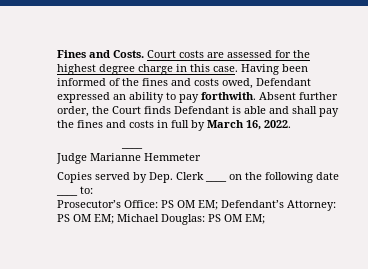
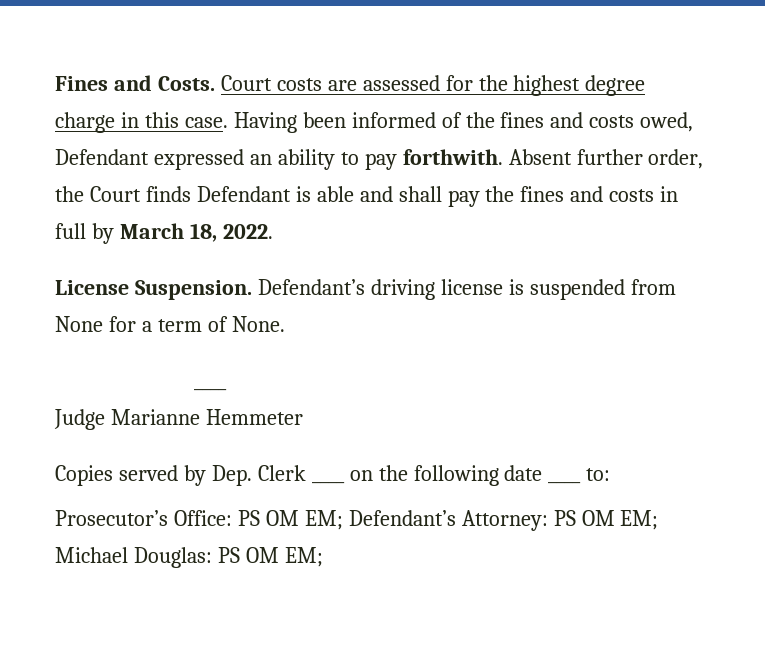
[246,120,261,130] 16, -> [189,223,217,242] 18,
(291, 124) none -> [55,279,676,300] [55,316,285,332] // License Suspension. Defendant’s driving license is suspended from None for a term of None.

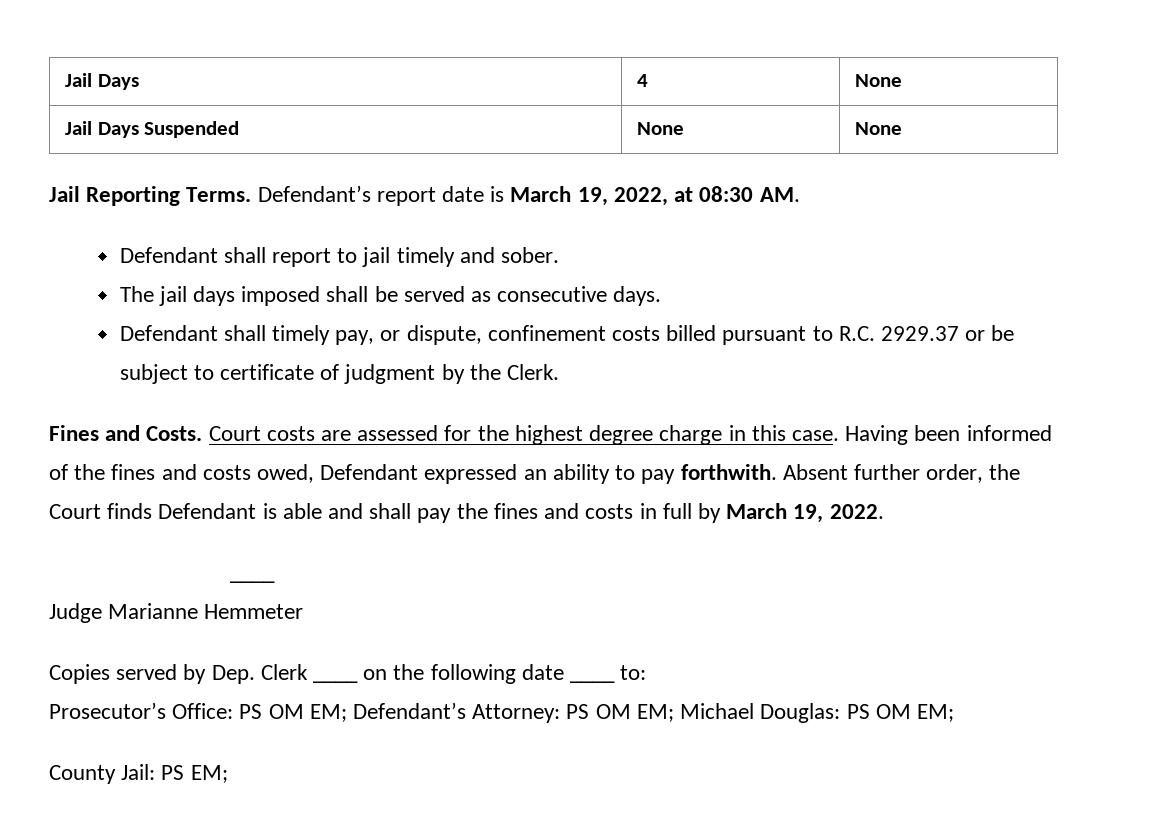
(55, 83) none -> [64,73,139,90] [636,74,648,87] [854,74,902,87] [64,121,240,138] [636,122,684,135] [854,122,902,135] [49,185,800,206] [119,247,559,267] [119,286,662,306] [119,325,1015,345] [119,364,559,384] Jail Days | 4 | None // Jail Days Suspended | None | None // Jail Reporting Terms. Defendant’s report date is March 19, 2022, at 08:30 AM. // Defendant shall report to jail timely and sober. // The jail days imposed shall be served as consecutive days. // Defendant shall timely pay, or dispute, confinement costs billed pursuant to R.C. 2929.37 or be subject to certificate of judgment by the Clerk. //
[189,223,217,242] 18, -> [793,504,824,523] 19,
[55,279,676,300] [55,316,285,332] // License Suspension. Defendant’s driving license is suspended from None for a term of None. -> (884, 511) none
(323, 557) none -> [49,764,228,784] // County Jail: PS EM;

